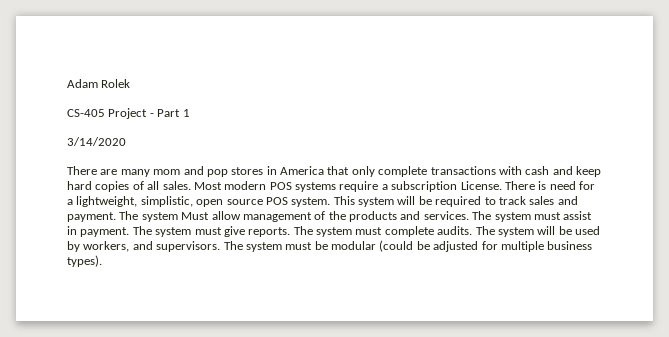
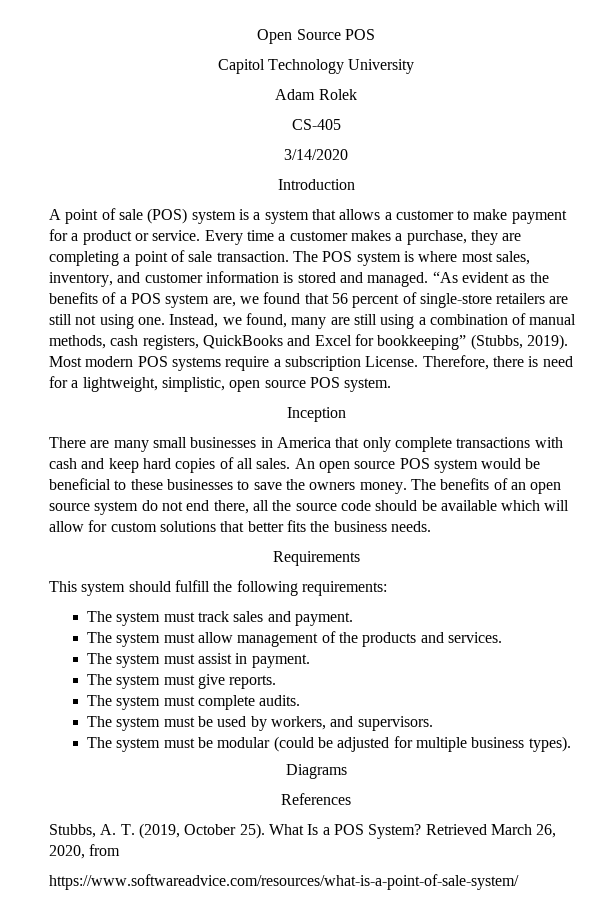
[67,79,131,88] [67,108,190,119] [67,137,126,146] Adam Rolek // CS-405 Project - Part 1 // 3/14/2020 -> [257,29,375,44] [217,59,415,74] [275,89,357,100] [291,119,341,130] [284,149,348,160] [277,179,355,190] [49,208,567,224] [49,229,522,245] [49,250,530,266] [49,271,549,287] [49,292,569,308] [49,313,577,329] [49,334,568,350] [49,355,573,371] [49,376,392,392] [286,407,346,422] Open Source POS // Capitol Technology University // Adam Rolek // CS-405 // 3/14/2020 // Introduction // A point of sale (POS) system is a system that allows a customer to make payment for a product or service. Every time a customer makes a purchase, they are completing a point of sale transaction. The POS system is where most sales, inventory, and customer information is stored and managed. “As evident as the benefits of a POS system are, we found that 56 percent of single-store retailers are still not using one. Instead, we found, many are still using a combination of manual methods, cash registers, QuickBooks and Excel for bookkeeping” (Stubbs, 2019). Most modern POS systems require a subscription License. Therefore, there is need for a lightweight, simplistic, open source POS system. // Inception
[153,166,264,177] mom and pop stores -> [152,437,257,448] small businesses
[193,181,595,192] [67,196,496,207] Most modern POS systems require a subscription License. There is need for a lightweight, simplistic, open source POS system. This system will be required to -> [294,458,541,473] [49,478,562,494] [49,500,570,515] [49,520,431,532] [272,551,360,566] [49,580,387,596] [87,611,195,626] An open source POS system would be beneficial to these businesses to save the owners money. The benefits of an open source system do not end there, all the source code should be available which will allow for custom solutions that better fits the business needs. // Requirements // This system should fulfill the following requirements: // The system must
[119,211,210,222] The system Must -> [87,632,195,647] // The system must
(469, 215) none -> (502, 637) //
(130, 232) none -> (310, 661) //
(291, 232) none -> (277, 682) //
[475,226,556,237] The system will -> [87,716,195,731] // The system must
(221, 246) none -> (433, 723) //
(102, 261) none -> [285,764,347,779] [281,793,351,805] [49,823,557,839] [49,844,121,859] [49,874,519,890] // Diagrams // References // Stubbs, A. T. (2019, October 25). What Is a POS System? Retrieved March 26, 2020, from // https://www.softwareadvice.com/resources/what-is-a-point-of-sale-system/

